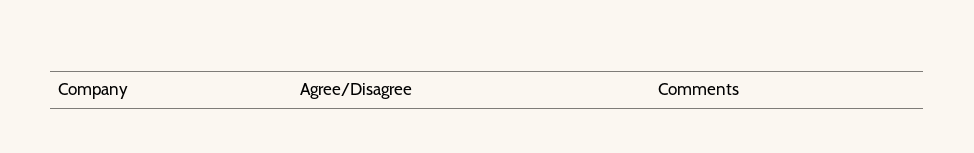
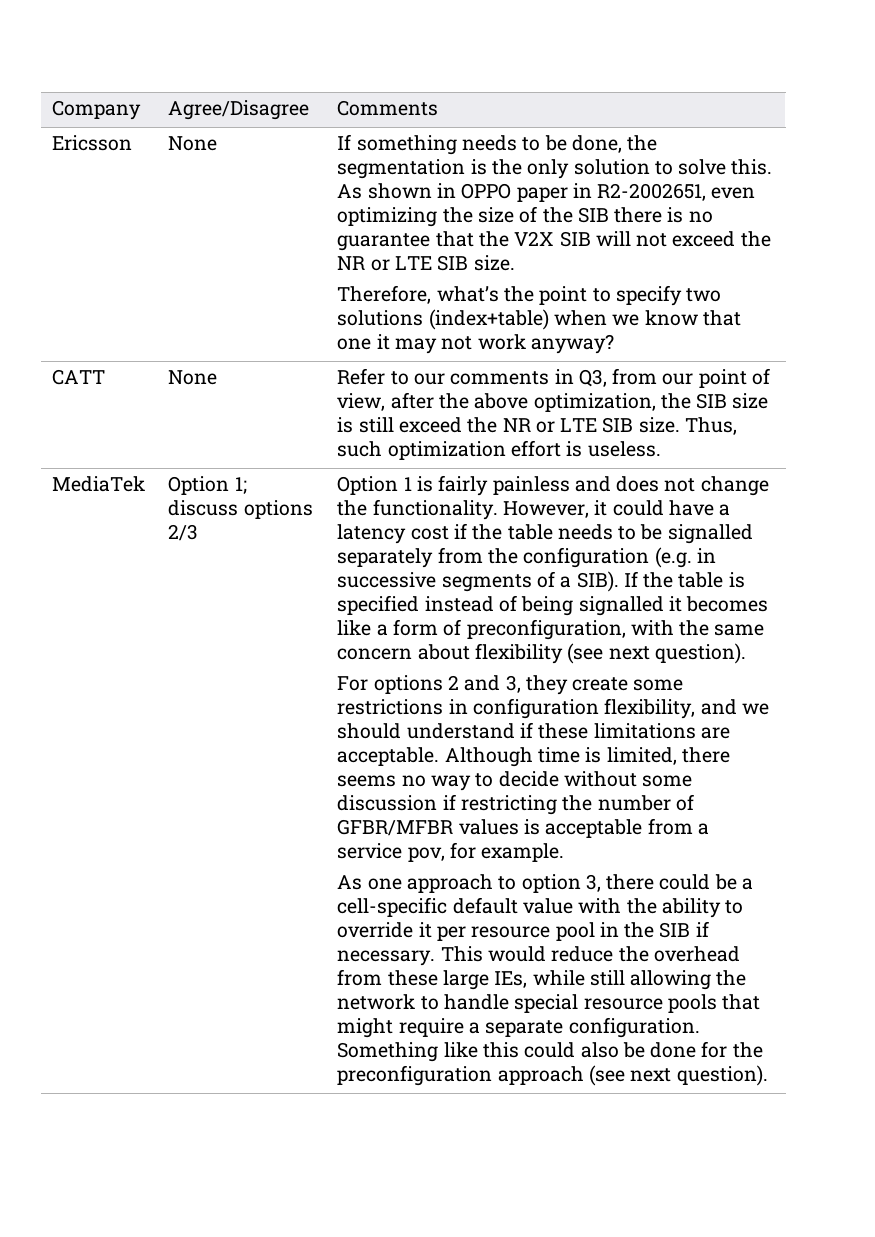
(740, 89) none -> [52,135,133,151] [168,136,218,151] [337,134,658,155] [337,159,773,179] [337,183,756,202] [337,206,713,227] [337,231,771,251] [337,255,515,271] [337,285,722,306] [337,309,741,330] [337,334,614,354] [52,369,106,385] [168,370,218,385] [337,368,770,388] [337,392,769,412] [337,417,737,435] [337,440,661,460] [52,476,146,492] [168,476,247,495] [168,500,313,519] [168,524,199,541] [337,475,769,496] [337,499,731,520] [337,523,753,544] [337,547,716,568] [337,571,745,592] [337,595,769,616] [337,619,765,640] [337,643,746,664] [337,675,684,695] [337,698,769,719] [337,722,730,739] [337,747,730,767] [337,771,693,791] [337,794,694,815] [337,818,709,838] [337,842,565,862] [337,874,753,893] [337,897,744,918] [337,921,709,941] [337,946,740,966] [337,969,747,990] [337,994,761,1013] [337,1017,700,1038] [337,1041,763,1062] [337,1065,768,1086] // Ericsson | None | If something needs to be done, the segmentation is the only solution to solve this. As shown in OPPO paper in R2-2002651, even optimizing the size of the SIB there is no guarantee that the V2X SIB will not exceed the NR or LTE SIB size. // Therefore, what’s the point to specify two solutions (index+table) when we know that one it may not work anyway? // CATT | None | Refer to our comments in Q3, from our point of view, after the above optimization, the SIB size is still exceed the NR or LTE SIB size. Thus, such optimization effort is useless. // MediaTek | Option 1; discuss options 2/3 | Option 1 is fairly painless and does not change the functionality. However, it could have a latency cost if the table needs to be signalled separately from the configuration (e.g. in successive segments of a SIB). If the table is specified instead of being signalled it becomes like a form of preconfiguration, with the same concern about flexibility (see next question). // For options 2 and 3, they create some restrictions in configuration flexibility, and we should understand if these limitations are acceptable. Although time is limited, there seems no way to decide without some discussion if restricting the number of GFBR/MFBR values is acceptable from a service pov, for example. // As one approach to option 3, there could be a cell-specific default value with the ability to override it per resource pool in the SIB if necessary. This would reduce the overhead from these large IEs, while still allowing the network to handle special resource pools that might require a separate configuration. Something like this could also be done for the preconfiguration approach (see next question).

